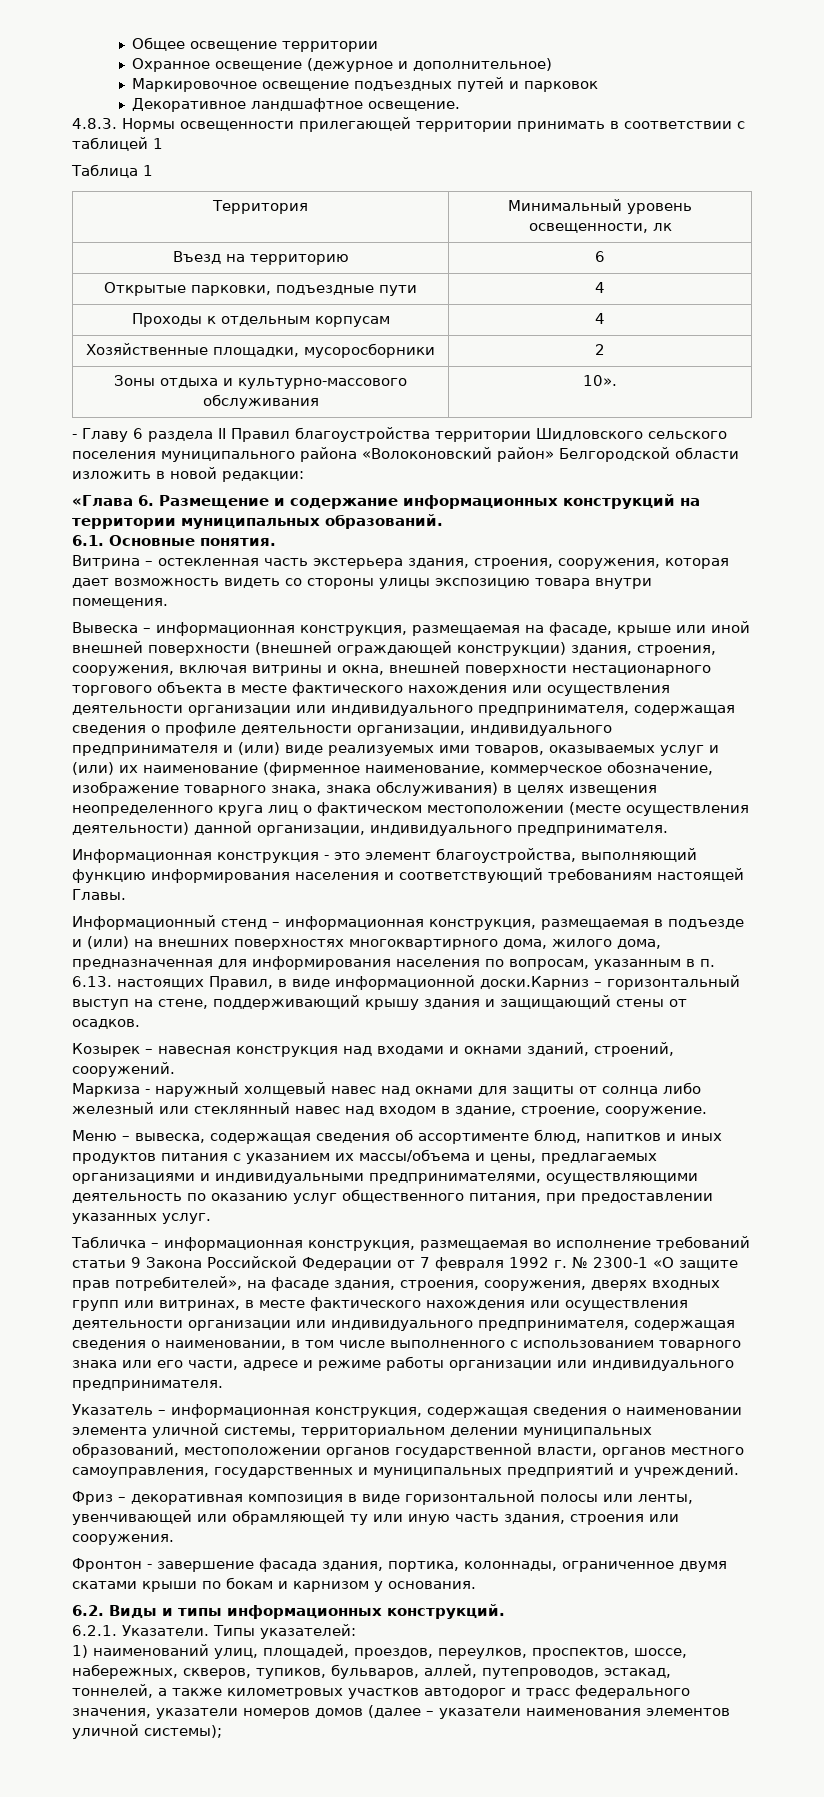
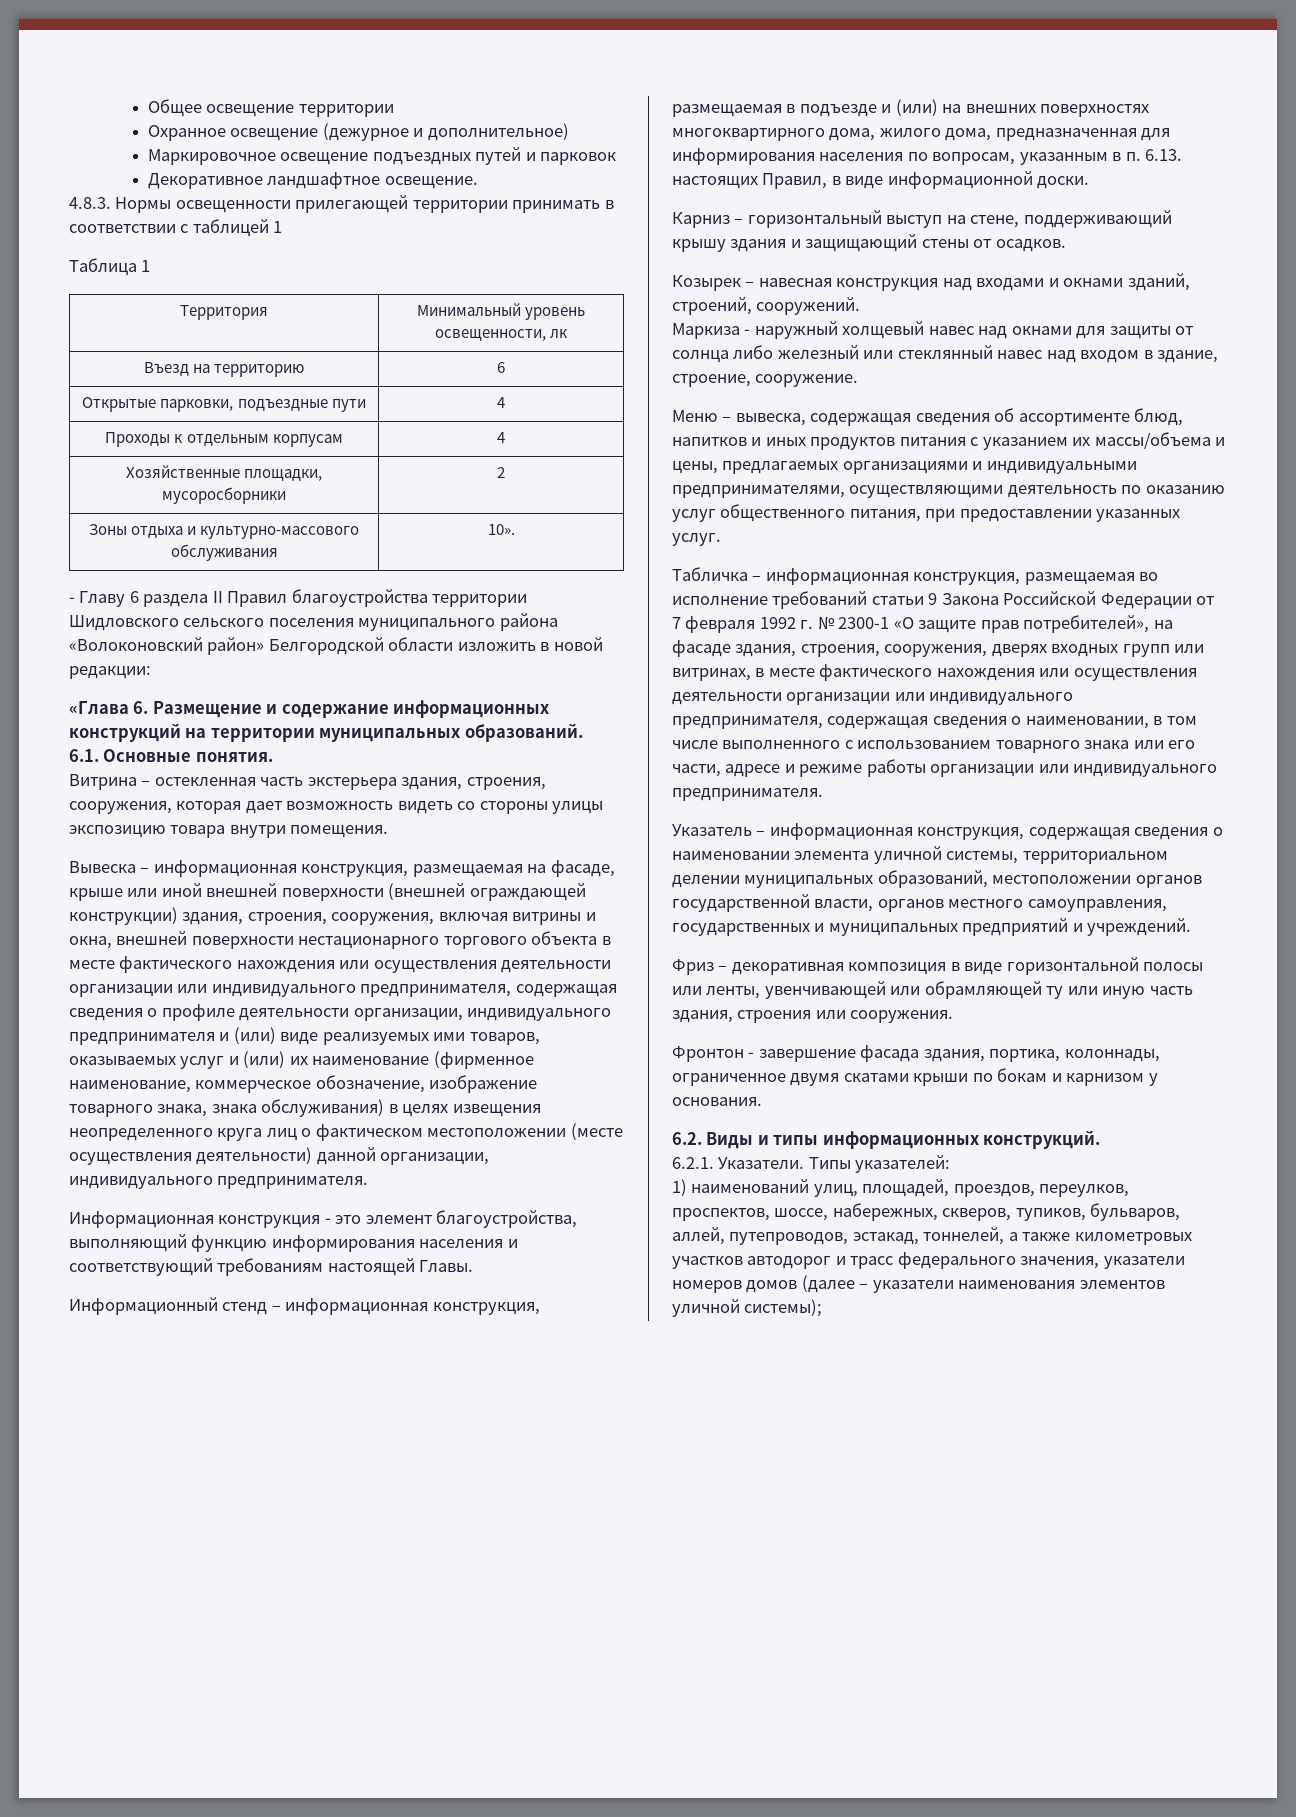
[480,976,589,990] доски.Карниз -> [1037,176,1090,189] [672,212,730,228] доски. // Карниз

